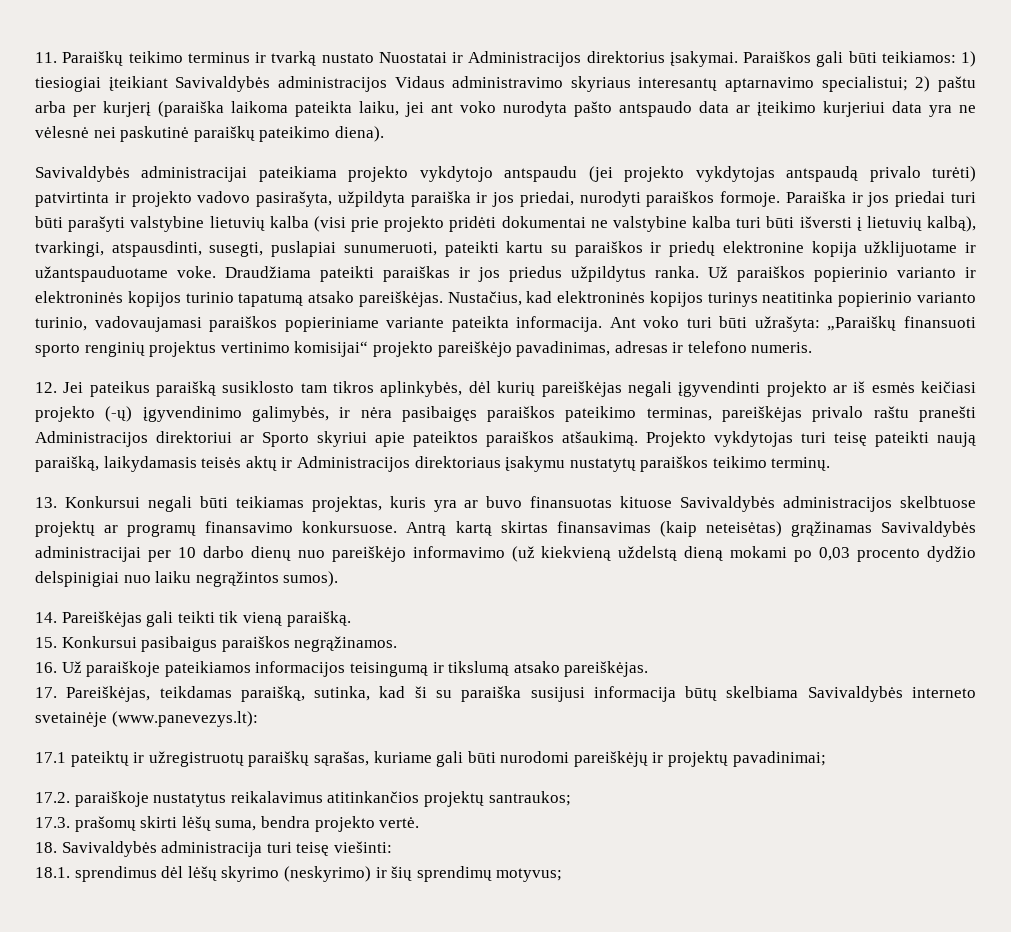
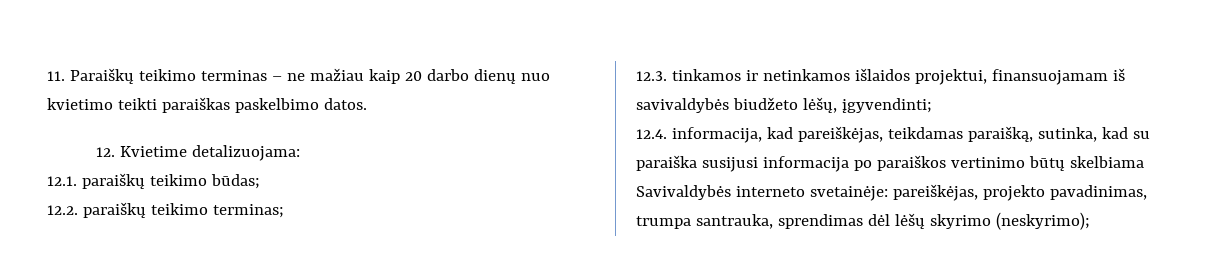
[187,51,976,67] [35,76,976,92] [35,101,976,117] [35,126,384,142] [35,166,977,182] [35,191,976,207] [35,216,976,232] [35,241,976,257] [35,266,976,282] [35,291,976,307] [35,316,977,332] [35,341,813,357] [35,381,977,397] [35,406,976,422] [35,431,976,447] [35,456,831,472] [35,496,977,512] [35,521,977,537] [35,546,976,562] [35,571,339,587] [35,611,351,627] [35,636,398,652] [35,661,649,677] [35,686,151,702] terminus ir tvarką nustato Nuostatai ir Administracijos direktorius įsakymai. Paraiškos gali būti teikiamos: 1) tiesiogiai įteikiant Savivaldybės administracijos Vidaus administravimo skyriaus interesantų aptarnavimo specialistui; 2) paštu arba per kurjerį (paraiška laikoma pateikta laiku, jei ant voko nurodyta pašto antspaudo data ar įteikimo kurjeriui data yra ne vėlesnė nei paskutinė paraiškų pateikimo diena). // Savivaldybės administracijai pateikiama projekto vykdytojo antspaudu (jei projekto vykdytojas antspaudą privalo turėti) patvirtinta ir projekto vadovo pasirašyta, užpildyta paraiška ir jos priedai, nurodyti paraiškos formoje. Paraiška ir jos priedai turi būti parašyti valstybine lietuvių kalba (visi prie projekto pridėti dokumentai ne valstybine kalba turi būti išversti į lietuvių kalbą), tvarkingi, atspausdinti, susegti, puslapiai sunumeruoti, pateikti kartu su paraiškos ir priedų elektronine kopija užklijuotame ir užantspauduotame voke. Draudžiama pateikti paraiškas ir jos priedus užpildytus ranka. Už paraiškos popierinio varianto ir elektroninės kopijos turinio tapatumą atsako pareiškėjas. Nustačius, kad elektroninės kopijos turinys neatitinka popierinio varianto turinio, vadovaujamasi paraiškos popieriniame variante pateikta informacija. Ant voko turi būti užrašyta: „Paraiškų finansuoti sporto renginių projektus vertinimo komisijai“ projekto pareiškėjo pavadinimas, adresas ir telefono numeris. // 12. Jei pateikus paraišką susiklosto tam tikros aplinkybės, dėl kurių pareiškėjas negali įgyvendinti projekto ar iš esmės keičiasi projekto (-ų) įgyvendinimo galimybės, ir nėra pasibaigęs paraiškos pateikimo terminas, pareiškėjas privalo raštu pranešti Administracijos direktoriui ar Sporto skyriui apie pateiktos paraiškos atšaukimą. Projekto vykdytojas turi teisę pateikti naują paraišką, laikydamasis teisės aktų ir Administracijos direktoriaus įsakymu nustatytų paraiškos teikimo terminų. // 13. Konkursui negali būti teikiamas projektas, kuris yra ar buvo finansuotas kituose Savivaldybės administracijos skelbtuose projektų ar programų finansavimo konkursuose. Antrą kartą skirtas finansavimas (kaip neteisėtas) grąžinamas Savivaldybės administracijai per 10 darbo dienų nuo pareiškėjo informavimo (už kiekvieną uždelstą dieną mokami po 0,03 procento dydžio delspinigiai nuo laiku negrąžintos sumos). // 14. Pareiškėjas gali teikti tik vieną paraišką. // 15. Konkursui pasibaigus paraiškos negrąžinamos. // 16. Už paraiškoje pateikiamos informacijos teisingumą ir tikslumą atsako pareiškėjas. // 17. Pareiškėjas, -> [200,68,550,84] [47,97,367,113] [96,145,301,161] [47,173,260,189] [47,202,284,218] [636,68,1125,85] [636,97,932,113] [636,126,883,143] terminas – ne mažiau kaip 20 darbo dienų nuo kvietimo teikti paraiškas paskelbimo datos. // 12. Kvietime detalizuojama: // 12.1. paraiškų teikimo būdas; // 12.2. paraiškų teikimo terminas; // 12.3. tinkamos ir netinkamos išlaidos projektui, finansuojamam iš savivaldybės biudžeto lėšų, įgyvendinti; // 12.4. informacija, kad pareiškėjas,
[414,686,427,698] ši -> (1128, 133) none
(676, 694) none -> [853,155,1025,171] po paraiškos vertinimo
[35,711,258,727] [35,751,826,767] [35,791,571,807] [35,816,420,832] [35,841,392,857] [35,866,563,882] svetainėje (www.panevezys.lt): // 17.1 pateiktų ir užregistruotų paraiškų sąrašas, kuriame gali būti nurodomi pareiškėjų ir projektų pavadinimai; // 17.2. paraiškoje nustatytus reikalavimus atitinkančios projektų santraukos; // 17.3. prašomų skirti lėšų suma, bendra projekto vertė. // 18. Savivaldybės administracija turi teisę viešinti: // 18.1. sprendimus dėl lėšų skyrimo (neskyrimo) ir šių sprendimų motyvus; -> [809,184,1147,201] [636,212,1090,230] svetainėje: pareiškėjas, projekto pavadinimas, trumpa santrauka, sprendimas dėl lėšų skyrimo (neskyrimo);

